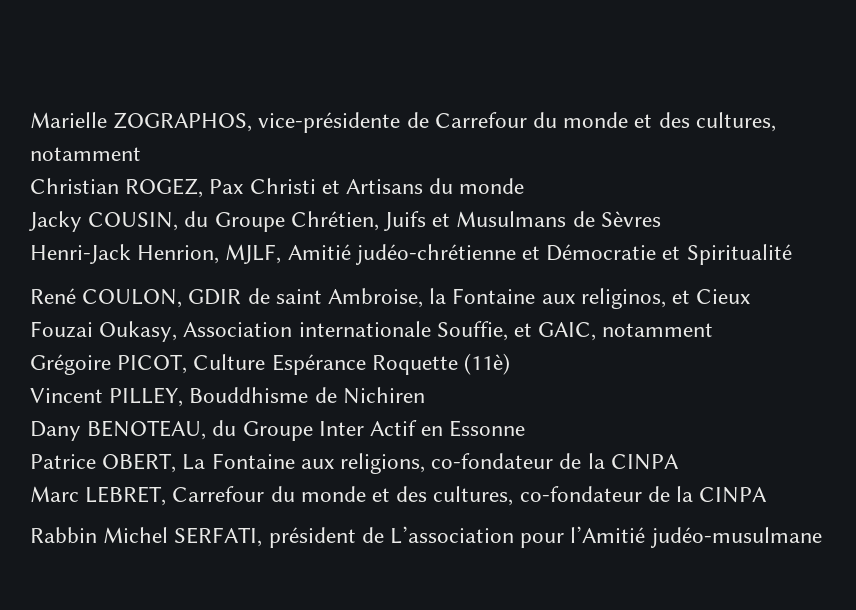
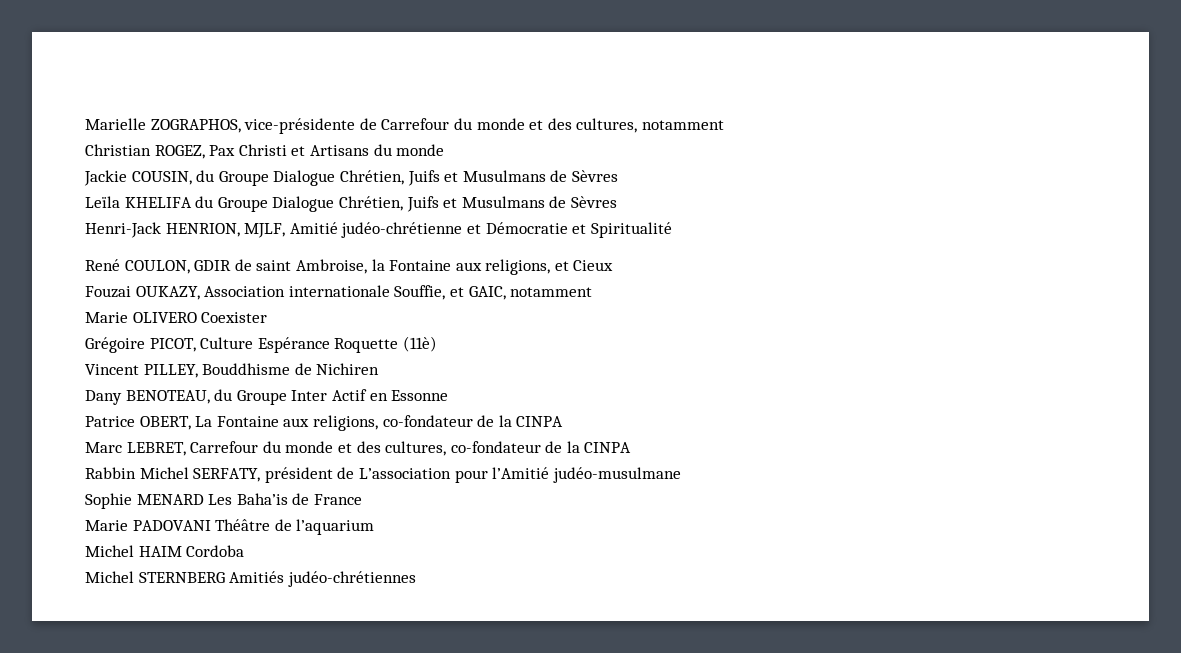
[29,211,82,232] Jacky -> [84,170,127,186] Jackie
(285, 222) none -> [273,170,618,186] [85,196,335,212] Dialogue Chrétien, Juifs et Musulmans de Sèvres // Leïla KHELIFA du Groupe Dialogue
[137,245,220,264] Henrion, -> [165,223,240,237] HENRION,
[580,288,666,309] religinos, -> [485,259,551,275] religions,
[99,321,178,342] Oukasy, -> [135,286,200,300] OUKAZY,
(714, 330) none -> [85,312,268,323] // Marie OLIVERO Coexister
[174,527,263,547] SERFATI, -> [193,468,261,482] SERFATY,
(822, 537) none -> [85,493,362,509] [85,519,375,535] [85,545,245,557] [85,571,416,587] // Sophie MENARD Les Baha’is de France // Marie PADOVANI Théâtre de l’aquarium // Michel HAIM Cordoba // Michel STERNBERG Amitiés judéo-chrétiennes

